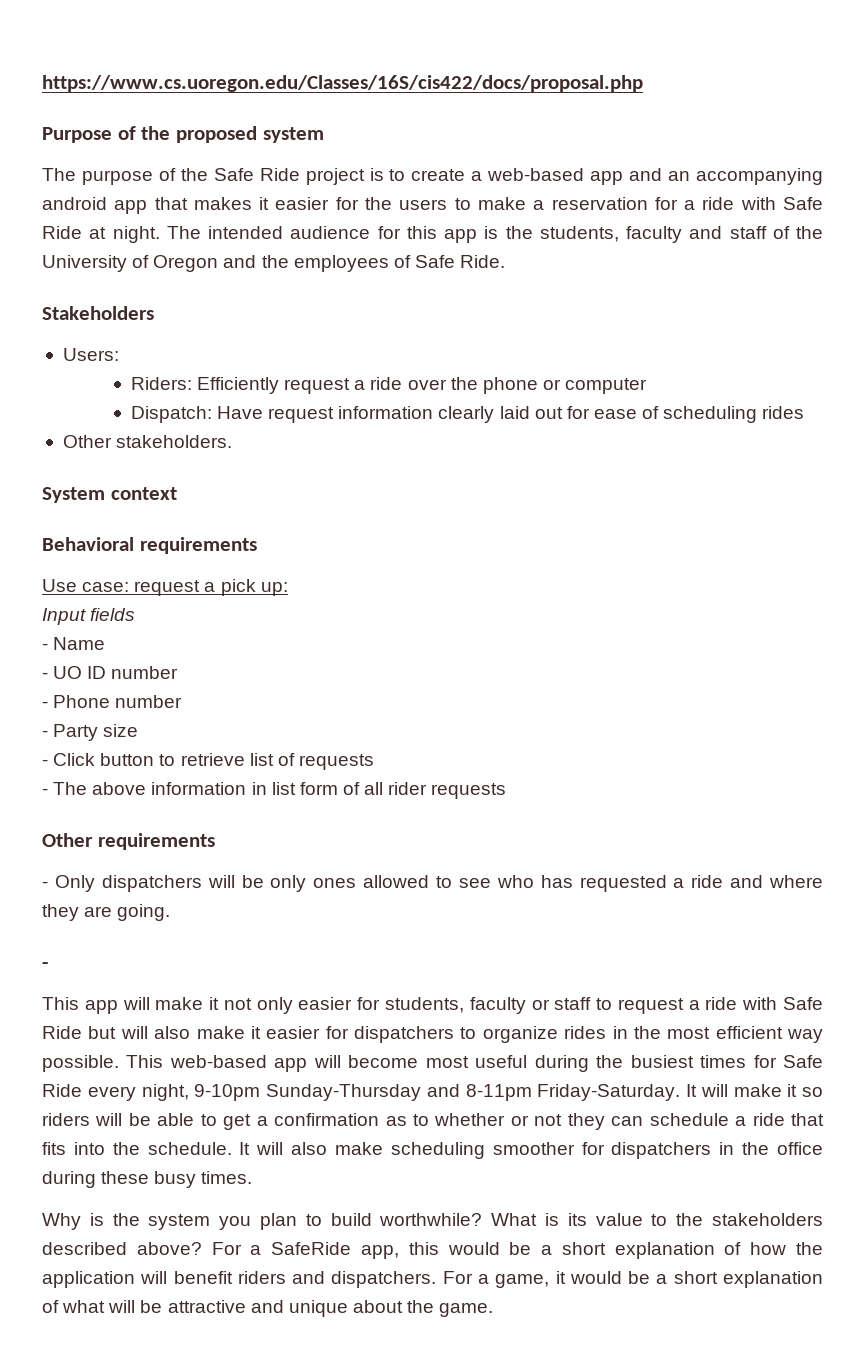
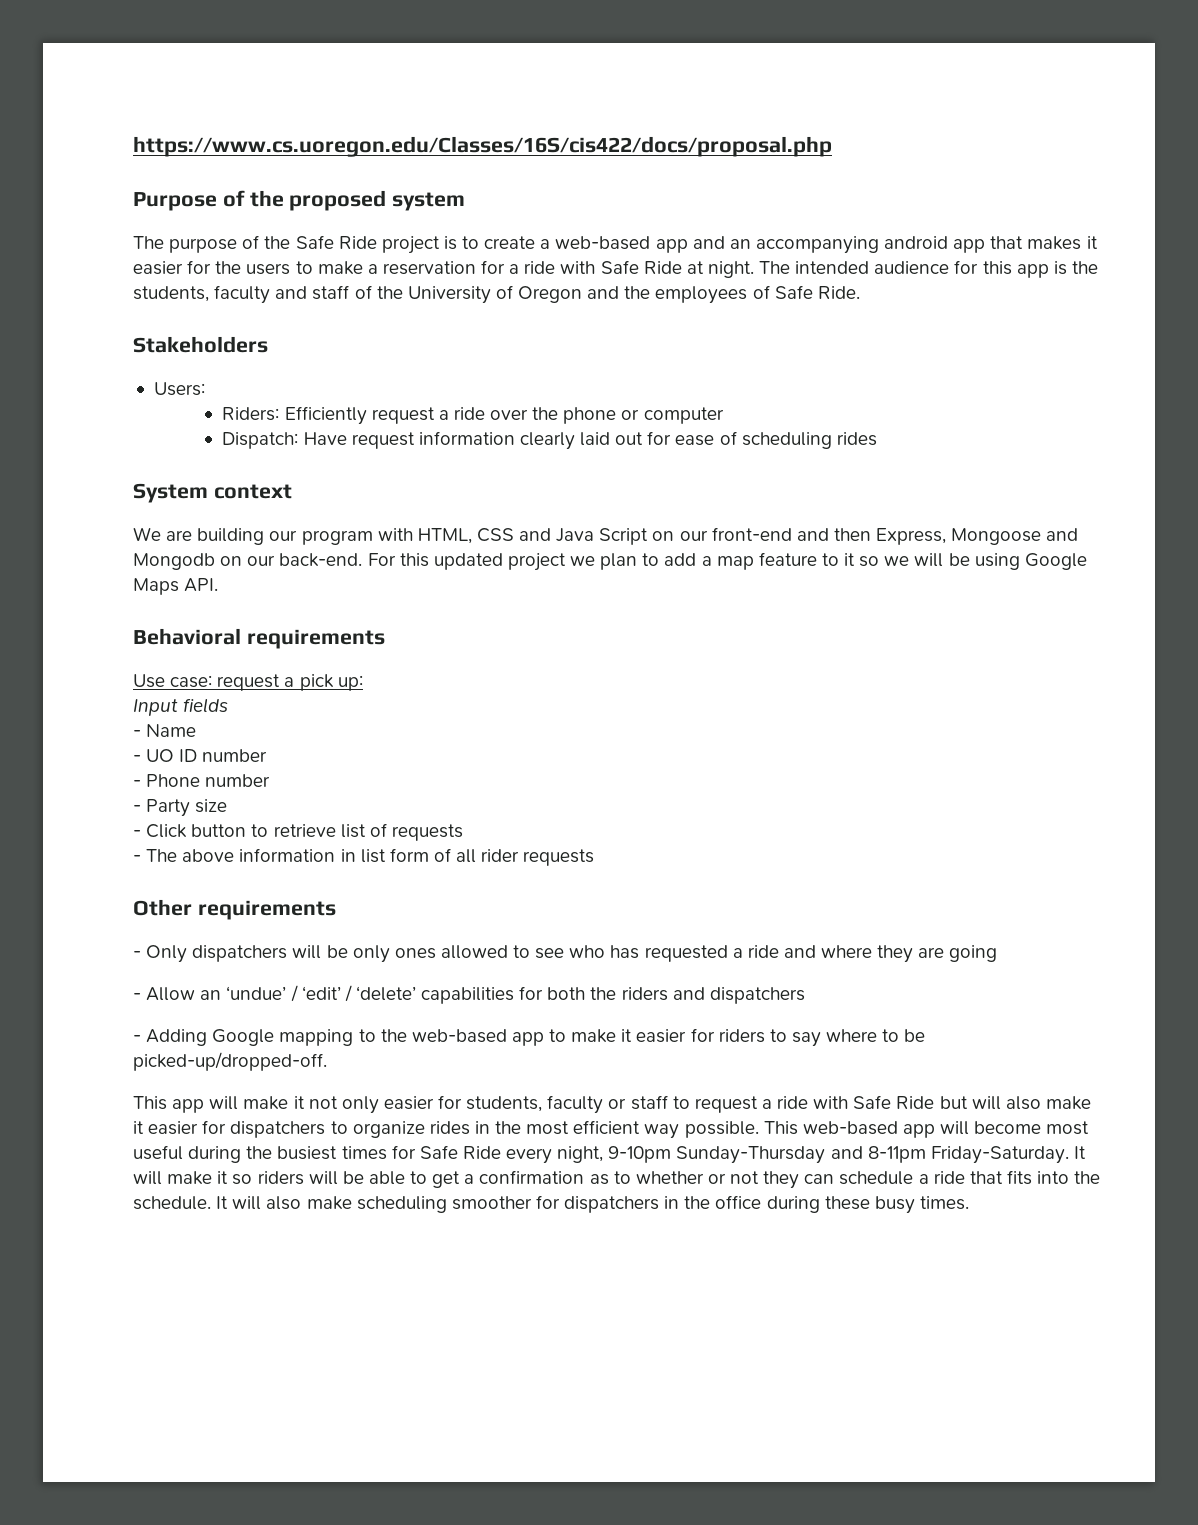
[62,435,233,448] // Other stakeholders. -> (877, 439) none
(177, 493) none -> [133,527,1079,545] [133,552,1087,571] [133,578,219,595] // We are building our program with HTML, CSS and Java Script on our front-end and then Express, Mongoose and Mongodb on our back-end. For this updated project we plan to add a map feature to it so we will be using Google Maps API.
[117,904,171,921] [42,962,48,969] going. // - -> [949,945,998,962] [133,985,805,1004] [133,1028,926,1047] [133,1052,327,1071] going // - Allow an ‘undue’ / ‘edit’ / ‘delete’ capabilities for both the riders and dispatchers // - Adding Google mapping to the web-based app to make it easier for riders to say where to be picked-up/dropped-off.
[42,1213,823,1230] [42,1242,824,1259] [42,1271,824,1288] [42,1300,494,1317] // Why is the system you plan to build worthwhile? What is its value to the stakeholders described above? For a SafeRide app, this would be a short explanation of how the application will benefit riders and dispatchers. For a game, it would be a short explanation of what will be attractive and unique about the game. -> (969, 1203) none

